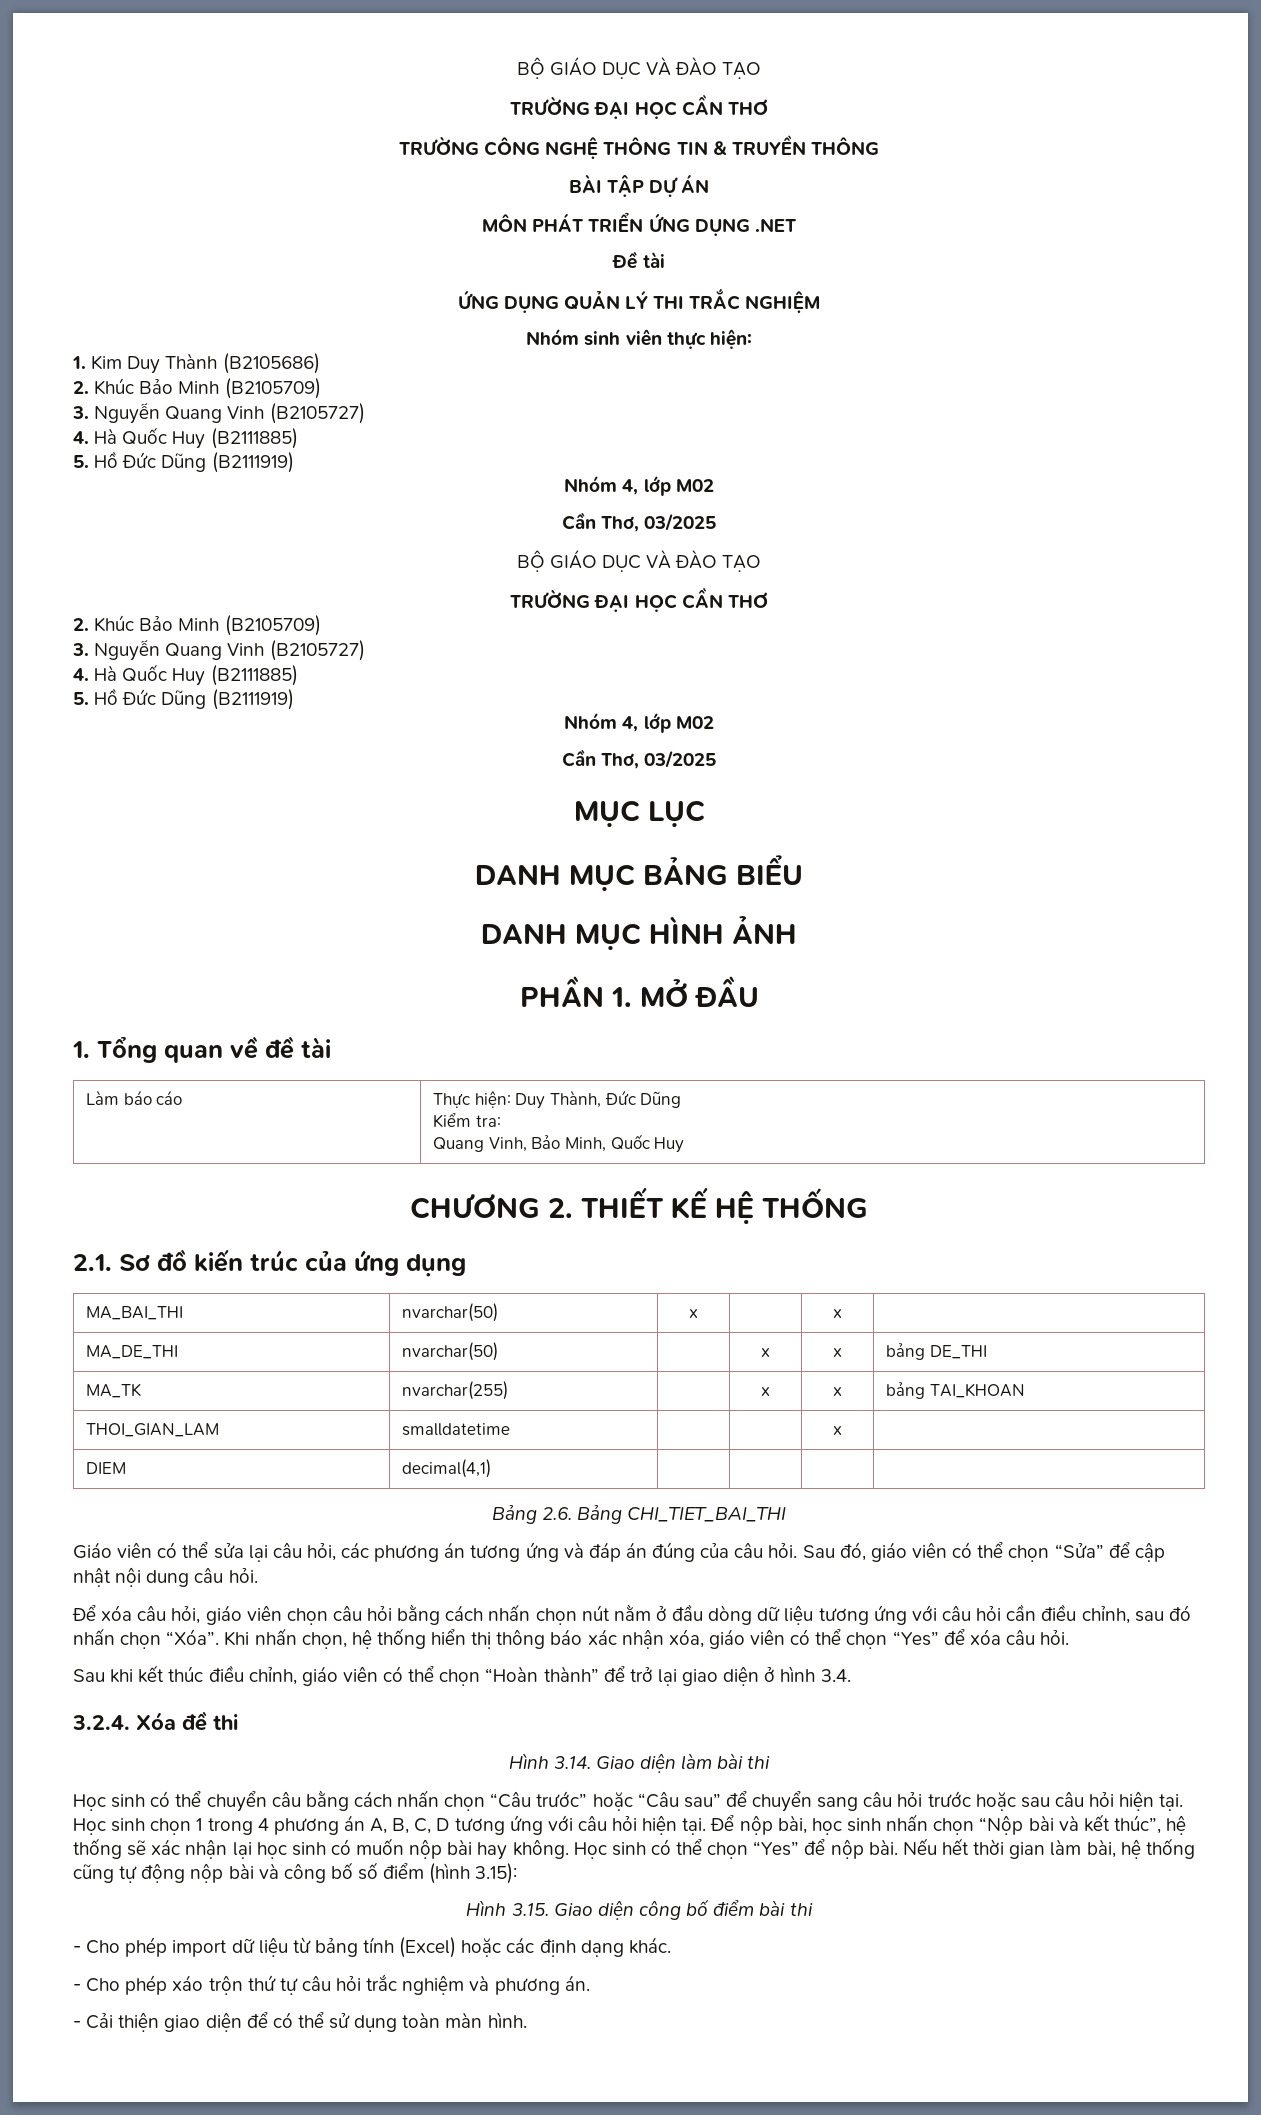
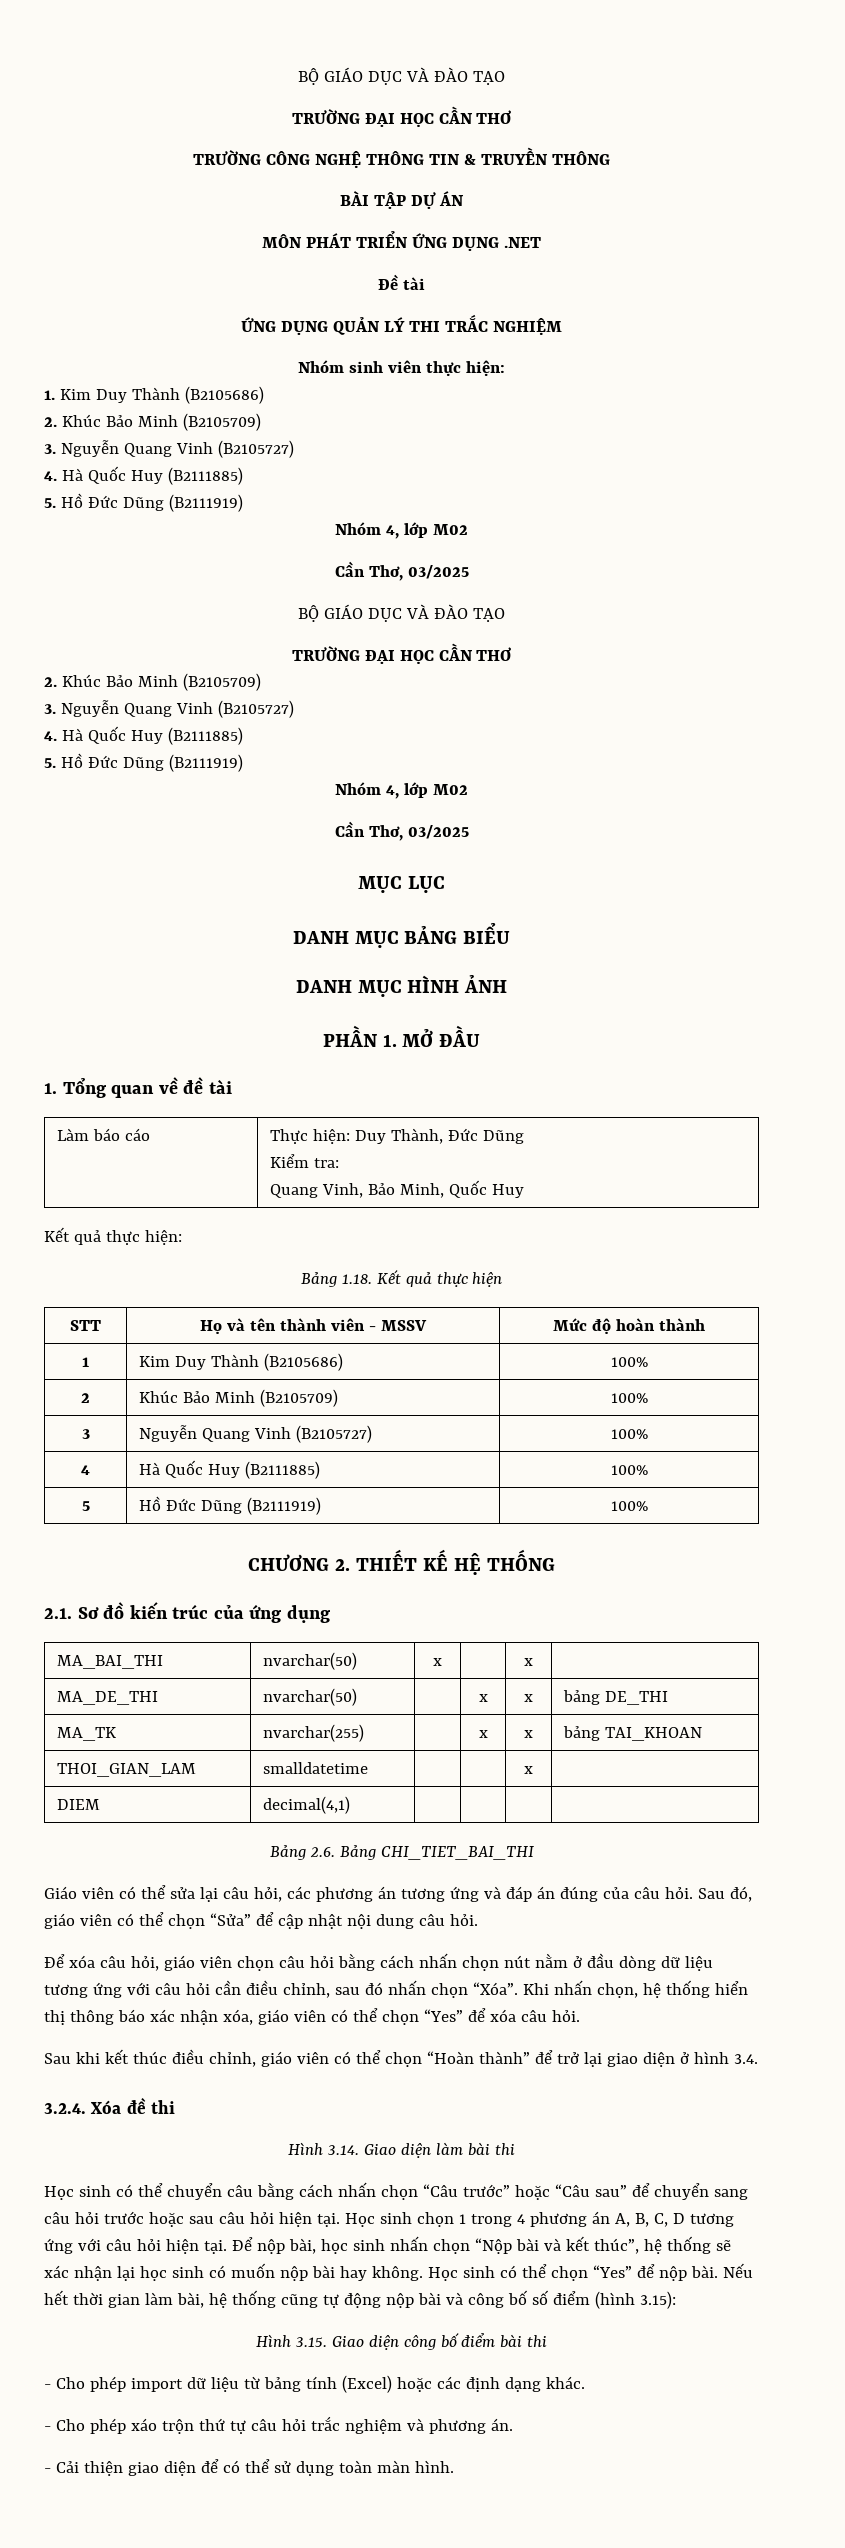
(685, 1145) none -> [44,1227,182,1245] [300,1270,503,1287] [70,1320,101,1331] [200,1318,427,1334] [553,1318,705,1334] [82,1357,89,1367] [139,1353,344,1371] [610,1357,648,1367] [81,1393,90,1403] [139,1389,339,1407] [610,1393,648,1403] [81,1429,90,1439] [139,1425,373,1443] [610,1429,648,1439] [81,1465,90,1475] [139,1460,321,1479] [610,1465,648,1475] [81,1501,90,1511] [139,1496,322,1515] [610,1501,648,1511] // Kết quả thực hiện: // Bảng 1.18. Kết quả thực hiện // STT | Họ và tên thành viên - MSSV | Mức độ hoàn thành // 1 | Kim Duy Thành (B2105686) | 100% // 2 | Khúc Bảo Minh (B2105709) | 100% // 3 | Nguyễn Quang Vinh (B2105727) | 100% // 4 | Hà Quốc Huy (B2111885) | 100% // 5 | Hồ Đức Dũng (B2111919) | 100%

